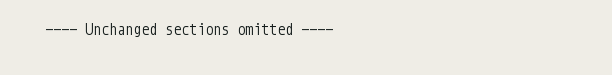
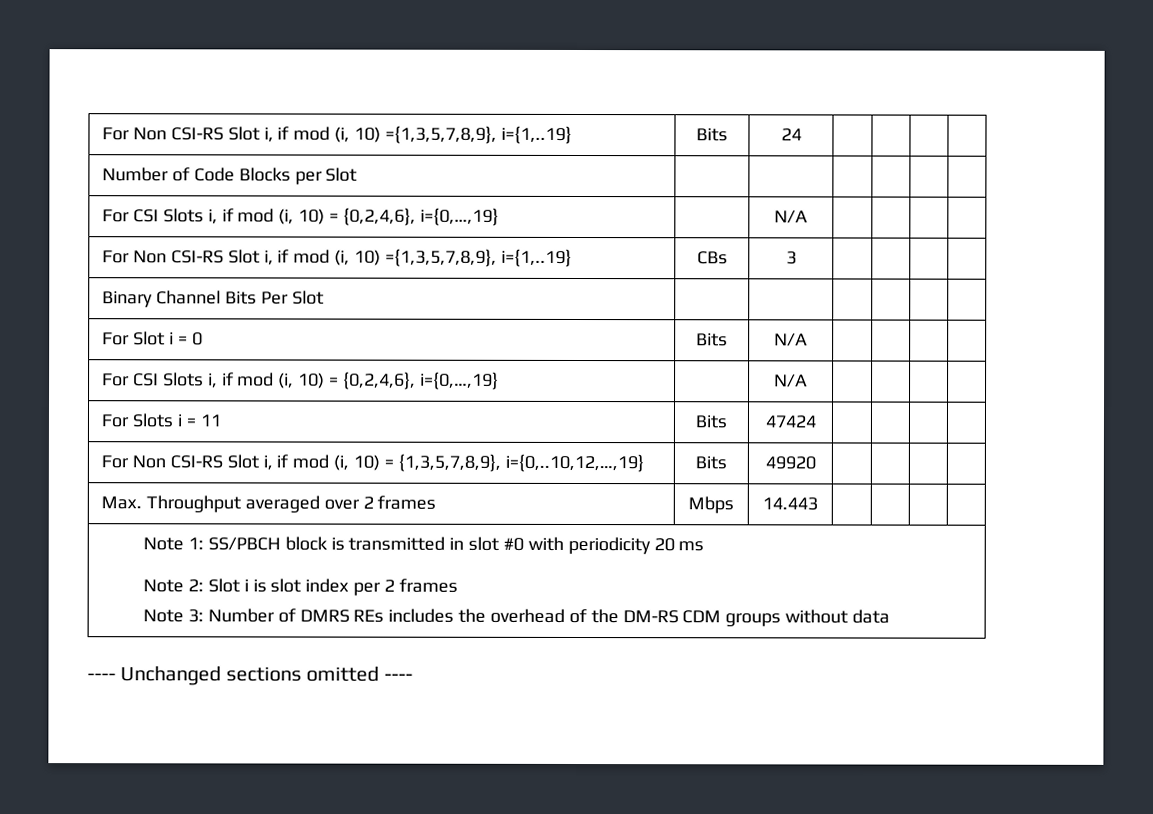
(45, 32) none -> [102,125,572,144] [696,128,728,142] [780,128,802,141] [102,167,358,185] [102,207,499,226] [774,210,808,224] [102,248,572,267] [696,251,728,265] [785,251,797,265] [102,290,324,308] [102,331,203,346] [696,333,728,347] [774,333,808,347] [102,371,499,390] [774,374,808,388] [101,413,221,428] [695,415,727,429] [764,415,816,428] [101,453,644,473] [695,456,727,470] [764,456,816,470] [101,495,437,513] [688,496,734,514] [762,497,818,511] [143,536,705,555] [143,578,458,596] [143,608,890,627] For Non CSI-RS Slot i, if mod (i, 10) ={1,3,5,7,8,9}, i={1,..19} | Bits | 24 | | | | // Number of Code Blocks per Slot | | | | | | // For CSI Slots i, if mod (i, 10) = {0,2,4,6}, i={0,…,19} | | N/A | | | | // For Non CSI-RS Slot i, if mod (i, 10) ={1,3,5,7,8,9}, i={1,..19} | CBs | 3 | | | | // Binary Channel Bits Per Slot | | | | | | // For Slot i = 0 | Bits | N/A | | | | // For CSI Slots i, if mod (i, 10) = {0,2,4,6}, i={0,…,19} | | N/A | | | | // For Slots i = 11 | Bits | 47424 | | | | // For Non CSI-RS Slot i, if mod (i, 10) = {1,3,5,7,8,9}, i={0,..10,12,…,19} | Bits | 49920 | | | | // Max. Throughput averaged over 2 frames | Mbps | 14.443 | | | | // Note 1: SS/PBCH block is transmitted in slot #0 with periodicity 20 ms // Note 2: Slot i is slot index per 2 frames // Note 3: Number of DMRS REs includes the overhead of the DM-RS CDM groups without data //

